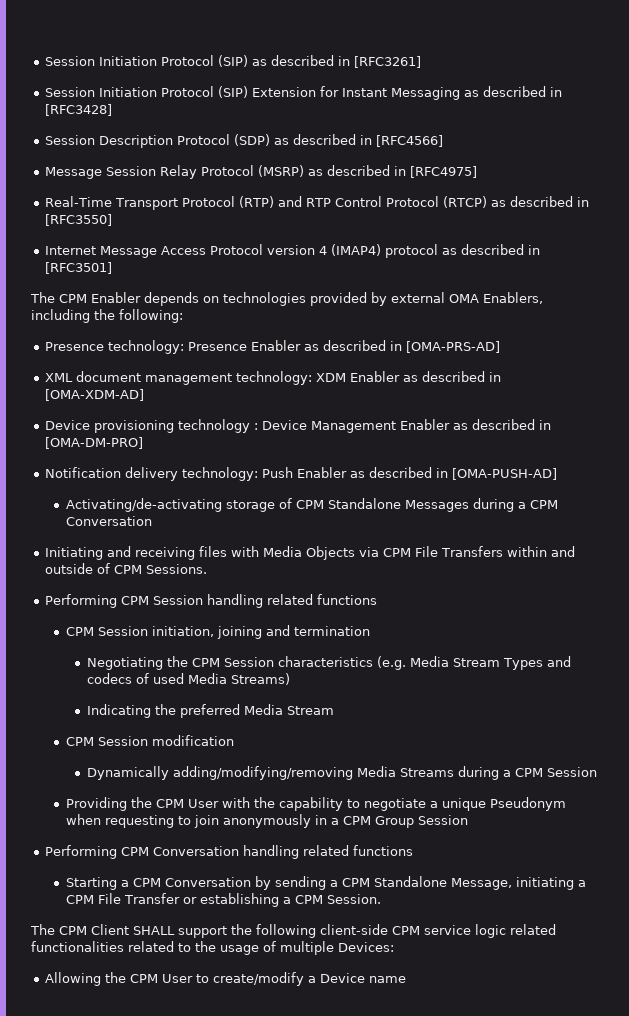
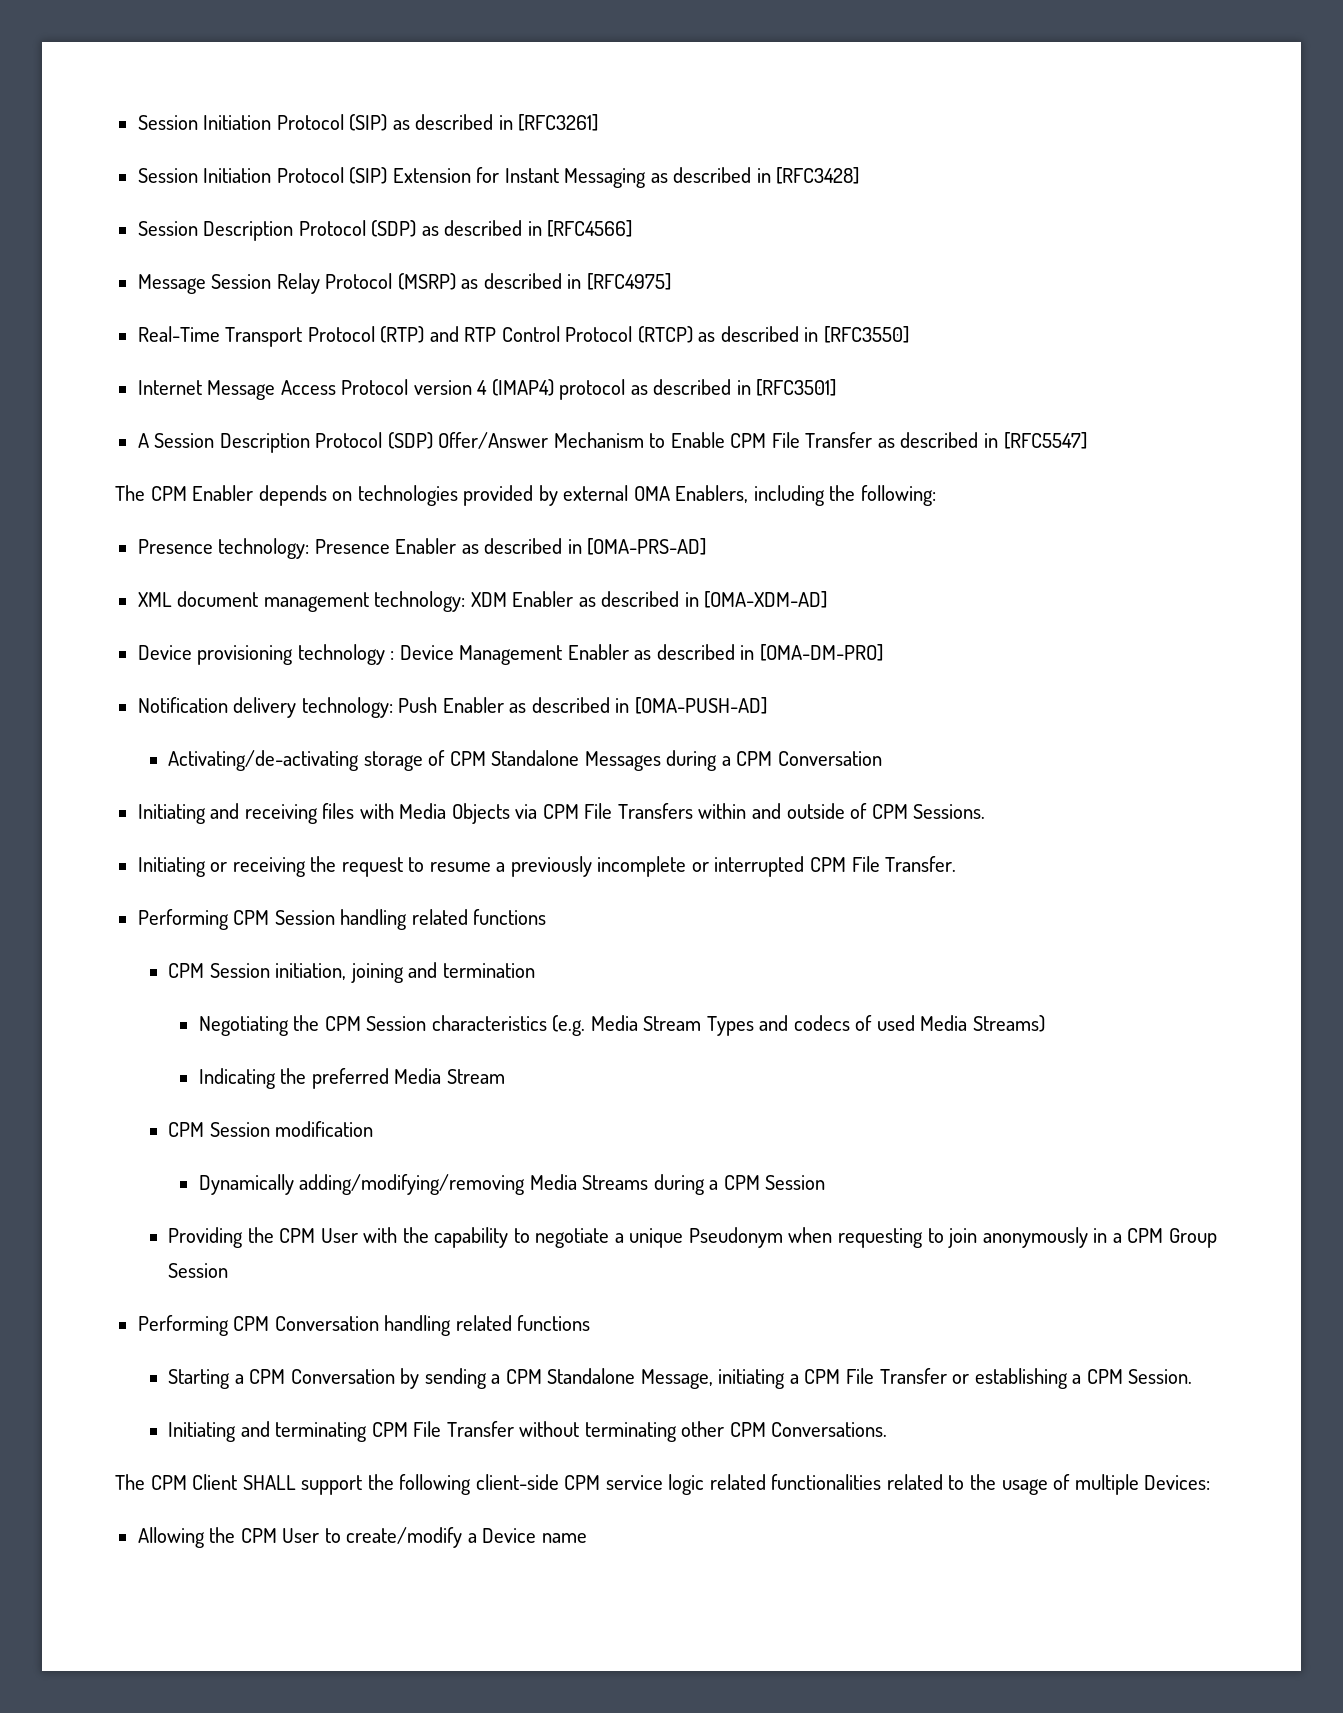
(113, 268) none -> [137,432,1087,453] // A Session Description Protocol (SDP) Offer/Answer Mechanism to Enable CPM File Transfer as described in [RFC5547]
(208, 569) none -> [137,856,957,877] // Initiating or receiving the request to resume a previously incomplete or interrupted CPM File Transfer.
(382, 899) none -> [168,1421,888,1442] // Initiating and terminating CPM File Transfer without terminating other CPM Conversations.

